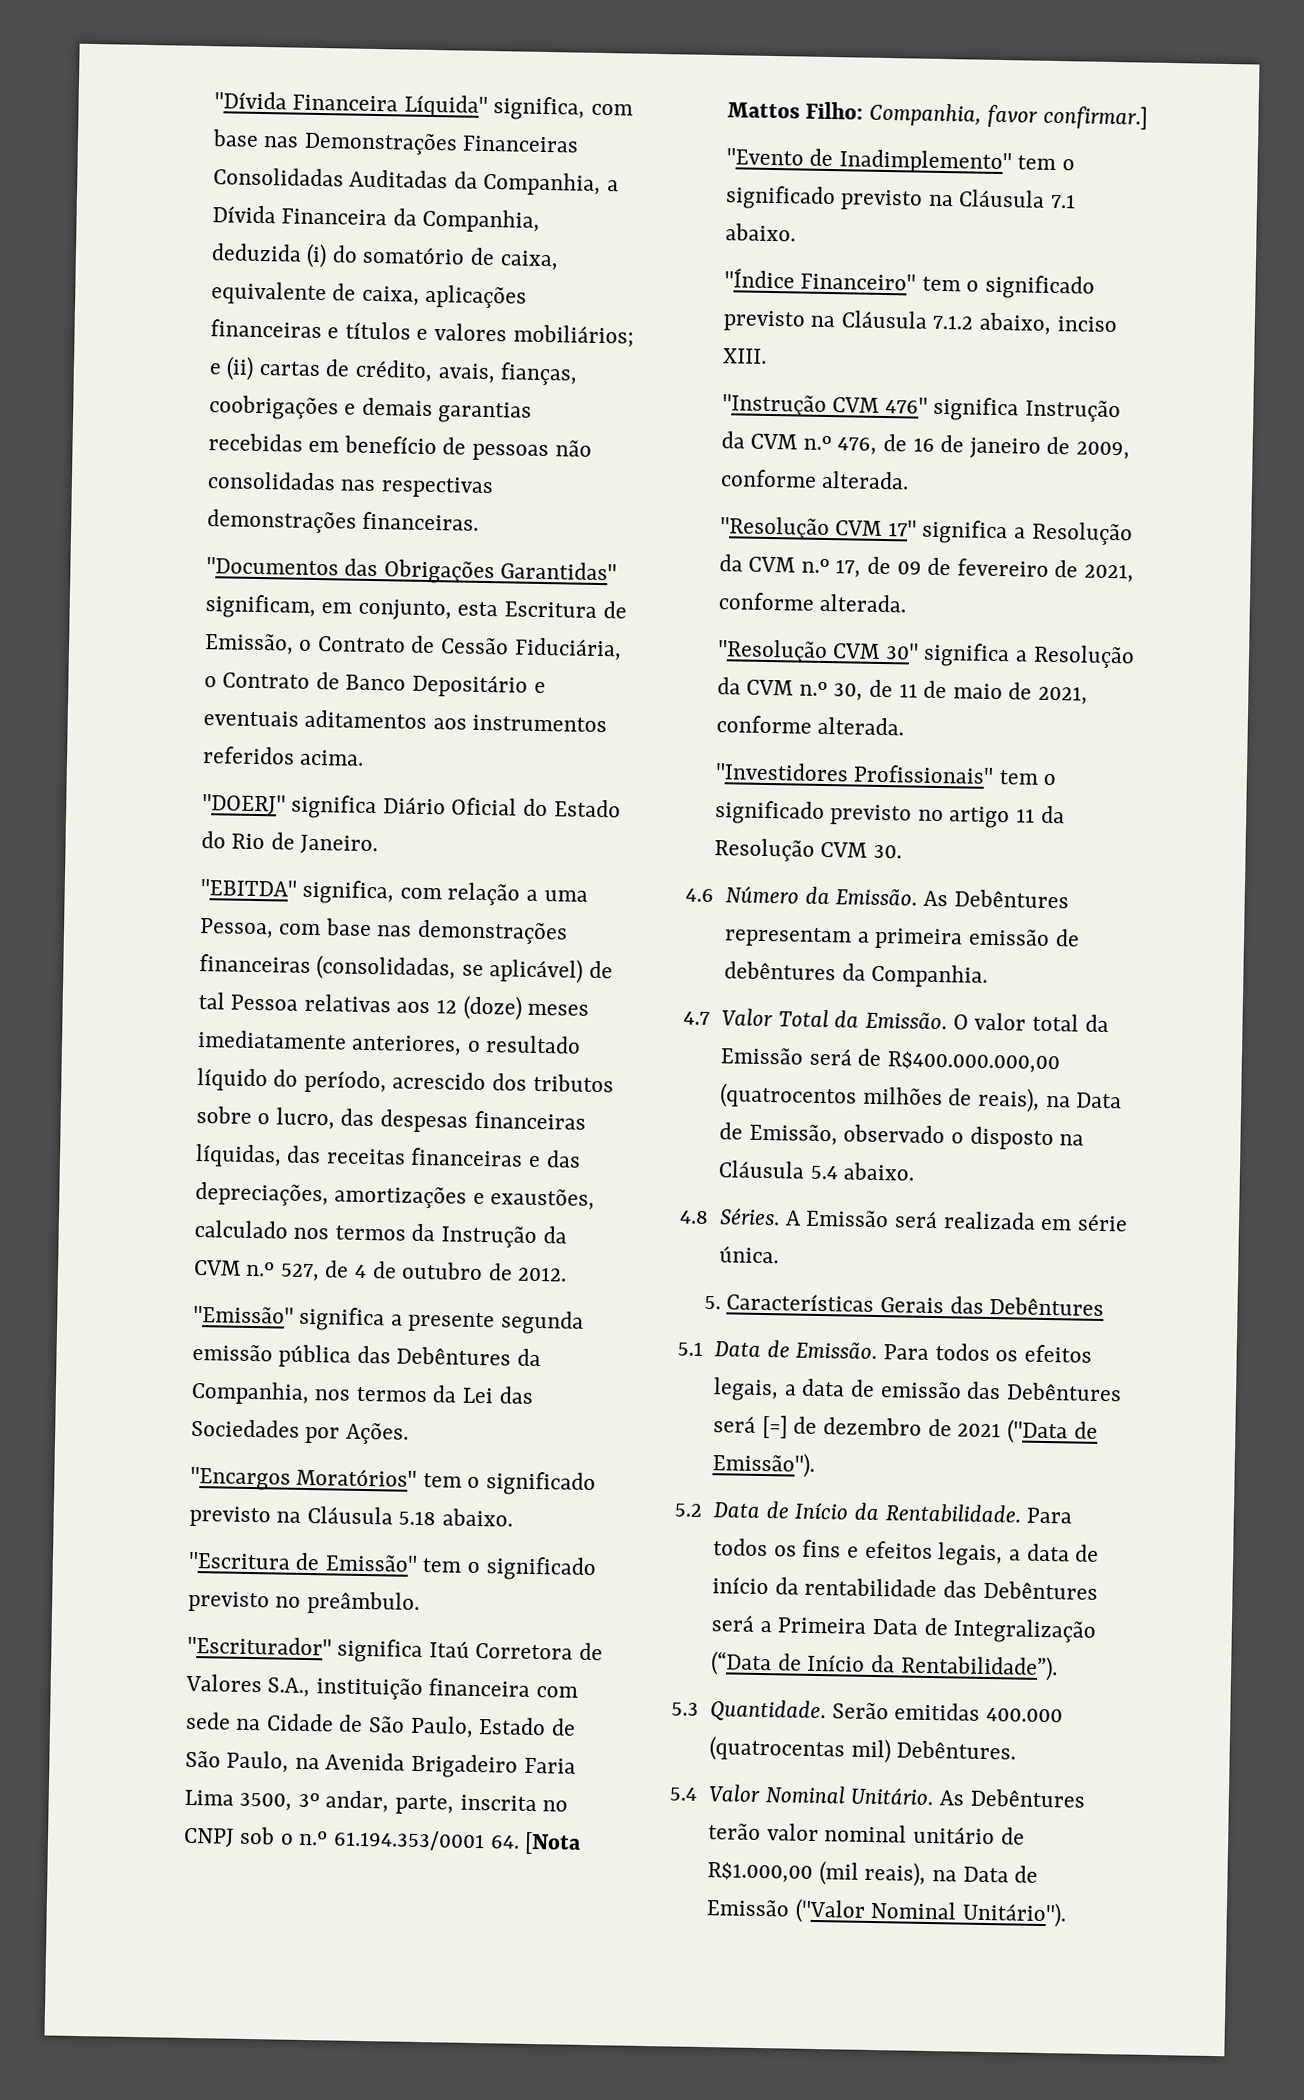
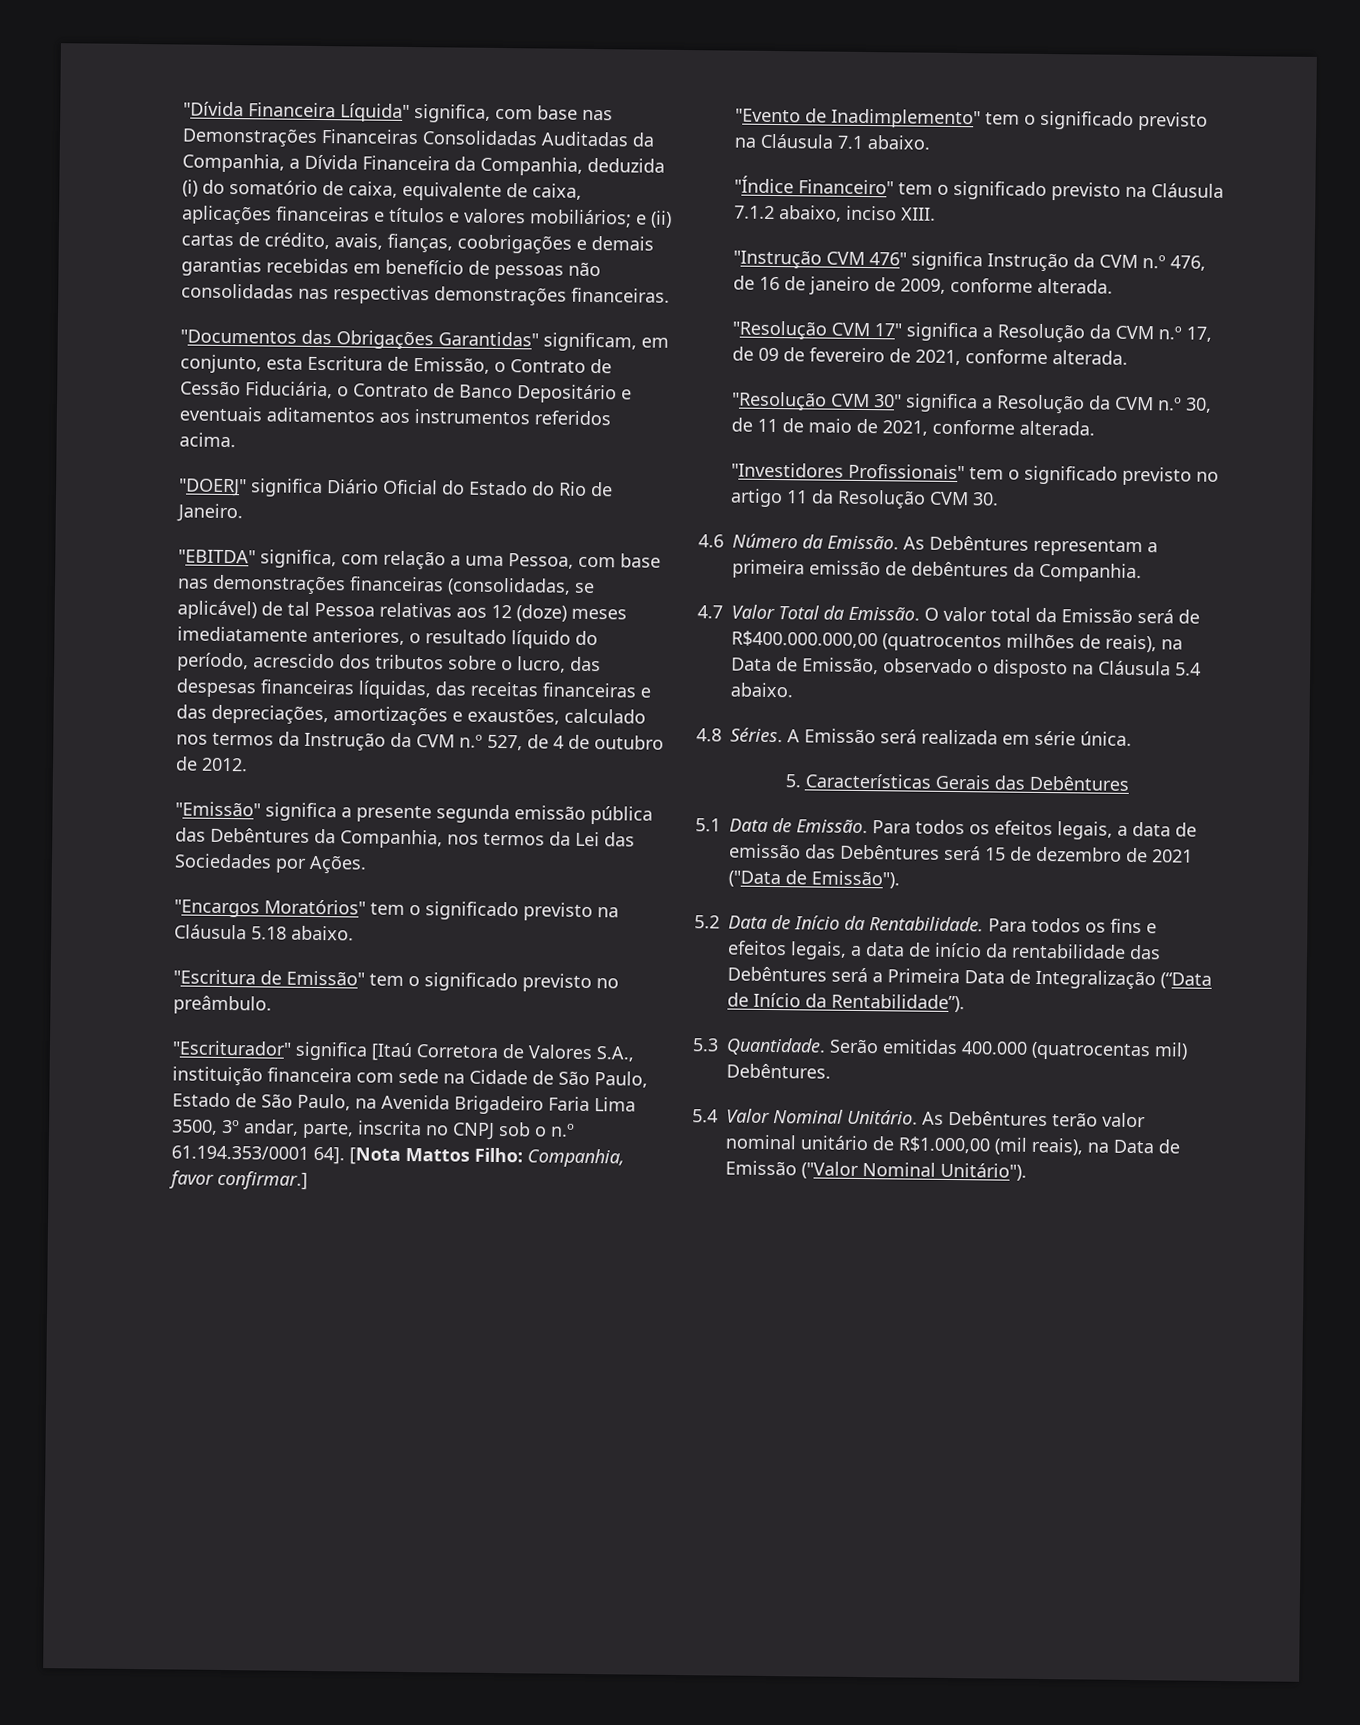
[428,1640,470,1658] Itaú -> [370,1042,412,1062] [Itaú
[489,1835,520,1849] 64. -> [312,1146,345,1165] 64].
[761,1414,788,1439] [=] -> [985,847,1006,861] 15

